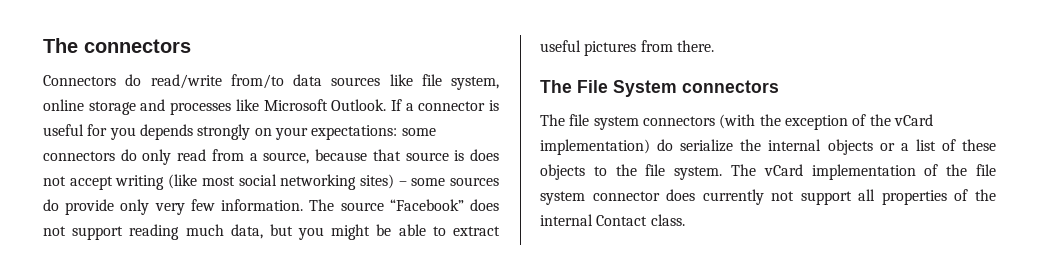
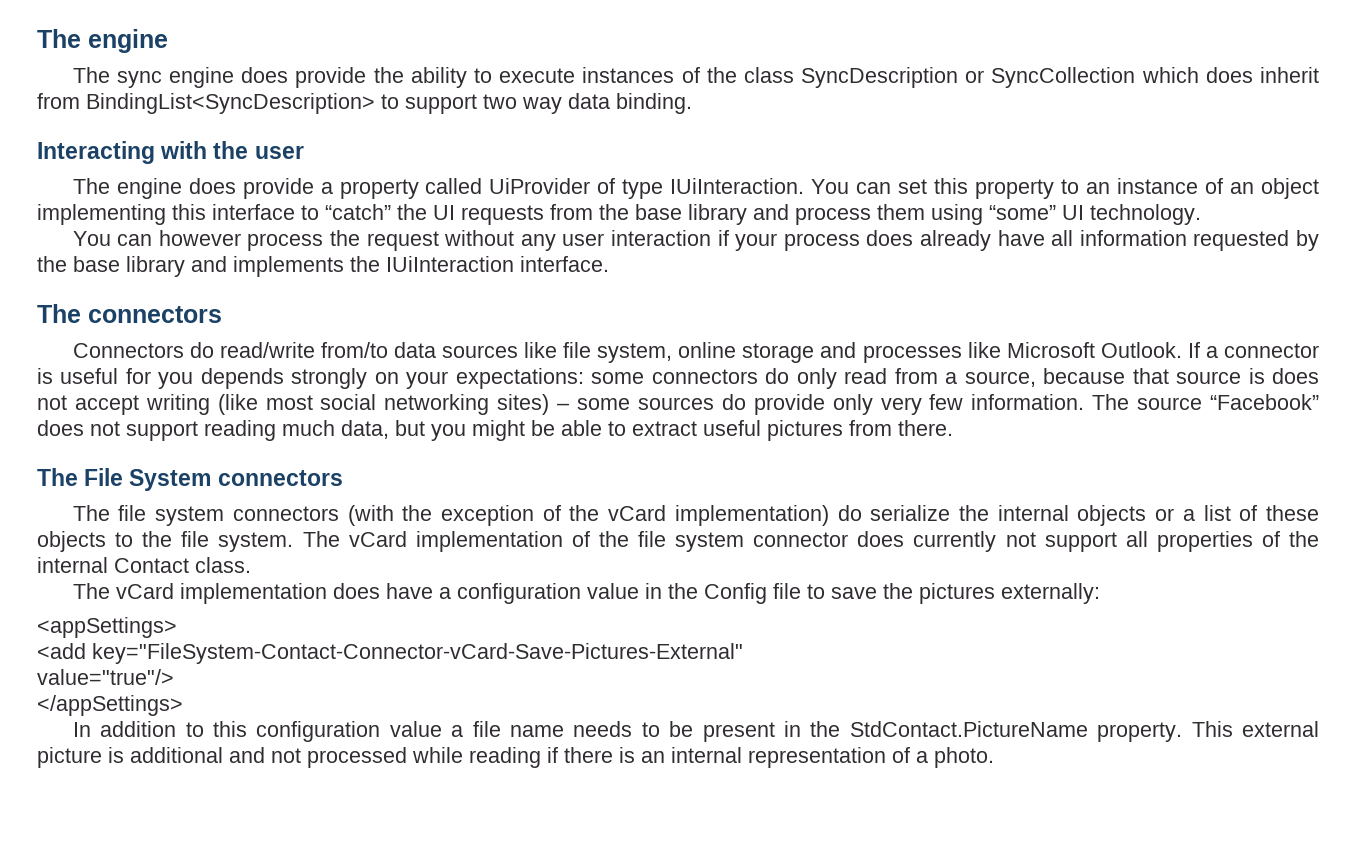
[43,38,78,53] The -> [37,29,168,53] [72,67,1319,88] [37,93,692,114] [37,141,304,164] [72,178,1319,199] [37,204,1201,225] [72,230,1319,251] [37,256,609,277] [37,304,81,323] The engine // The sync engine does provide the ability to execute instances of the class SyncDescription or SyncCollection which does inherit from BindingList<SyncDescription> to support two way data binding. // Interacting with the user // The engine does provide a property called UiProvider of type IUiInteraction. You can set this property to an instance of an object implementing this interface to “catch” the UI requests from the base library and process them using “some” UI technology. // You can however process the request without any user interaction if your process does already have all information requested by the base library and implements the IUiInteraction interface. // The
(685, 220) none -> [72,583,1100,604] [37,617,177,638] [37,643,743,664] [37,669,174,685] [37,695,183,716] [72,721,1319,742] [37,747,994,768] // The vCard implementation does have a configuration value in the Config file to save the pictures externally: // <appSettings> // <add key="FileSystem-Contact-Connector-vCard-Save-Pictures-External" // value="true"/> // </appSettings> // In addition to this configuration value a file name needs to be present in the StdContact.PictureName property. This external picture is additional and not processed while reading if there is an internal representation of a photo.

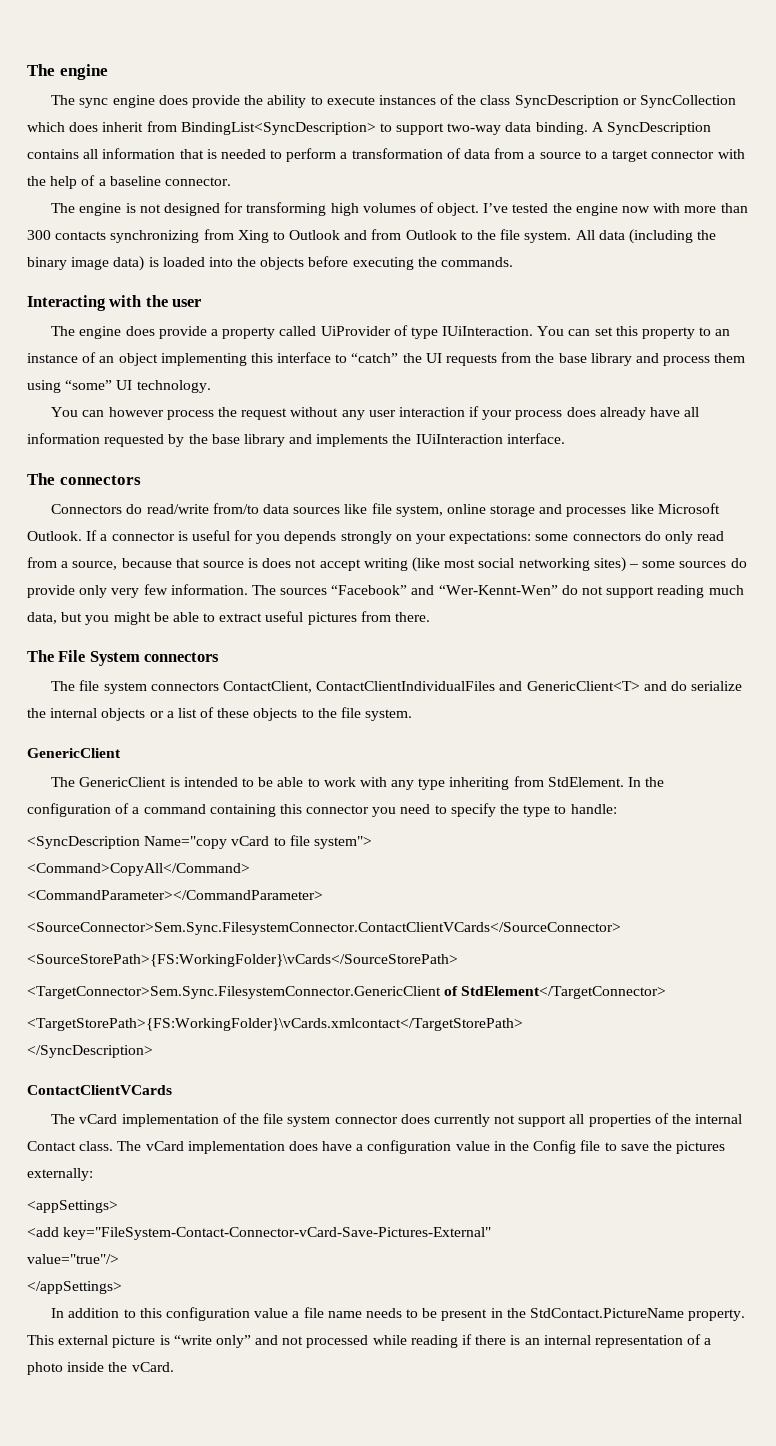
[483,94,562,114] two way -> [447,123,502,135] two-way
(692, 103) none -> [591,122,712,135] [27,148,745,162] [27,175,231,189] [51,202,748,216] [27,229,717,244] [27,256,514,271] A SyncDescription contains all information that is needed to perform a transformation of data from a source to a target connector with the help of a baseline connector. // The engine is not designed for transforming high volumes of object. I’ve tested the engine now with more than 300 contacts synchronizing from Xing to Outlook and from Outlook to the file system. All data (including the binary image data) is loaded into the objects before executing the commands.
[1137,394,1320,410] [37,420,84,436] source “Facebook” does -> [280,585,578,595] sources “Facebook” and “Wer-Kennt-Wen” do
[347,505,829,526] (with the exception of the vCard implementation) -> [222,681,667,693] ContactClient, ContactClientIndividualFiles and GenericClient<T> and
(294, 542) none -> [27,748,121,758] [51,776,665,790] [27,803,617,817] [27,835,372,849] [27,863,250,876] [27,890,323,900] [27,922,621,935] [27,954,458,967] [27,986,667,999] [27,1018,523,1031] [27,1045,153,1058] [27,1085,172,1095] // GenericClient // The GenericClient is intended to be able to work with any type inheriting from StdElement. In the configuration of a command containing this connector you need to specify the type to handle: // <SyncDescription Name="copy vCard to file system"> // <Command>CopyAll</Command> // <CommandParameter></CommandParameter> // <SourceConnector>Sem.Sync.FilesystemConnector.ContactClientVCards</SourceConnector> // <SourceStorePath>{FS:WorkingFolder}\vCards</SourceStorePath> // <TargetConnector>Sem.Sync.FilesystemConnector.GenericClient of StdElement</TargetConnector> // <TargetStorePath>{FS:WorkingFolder}\vCards.xmlcontact</TargetStorePath> // </SyncDescription> // ContactClientVCards //
(251, 565) // -> (114, 1146) none
[130,747,223,763] additional -> [173,1335,251,1348] “write only”
[934,747,994,768] photo. -> [27,1362,174,1375] photo inside the vCard.

